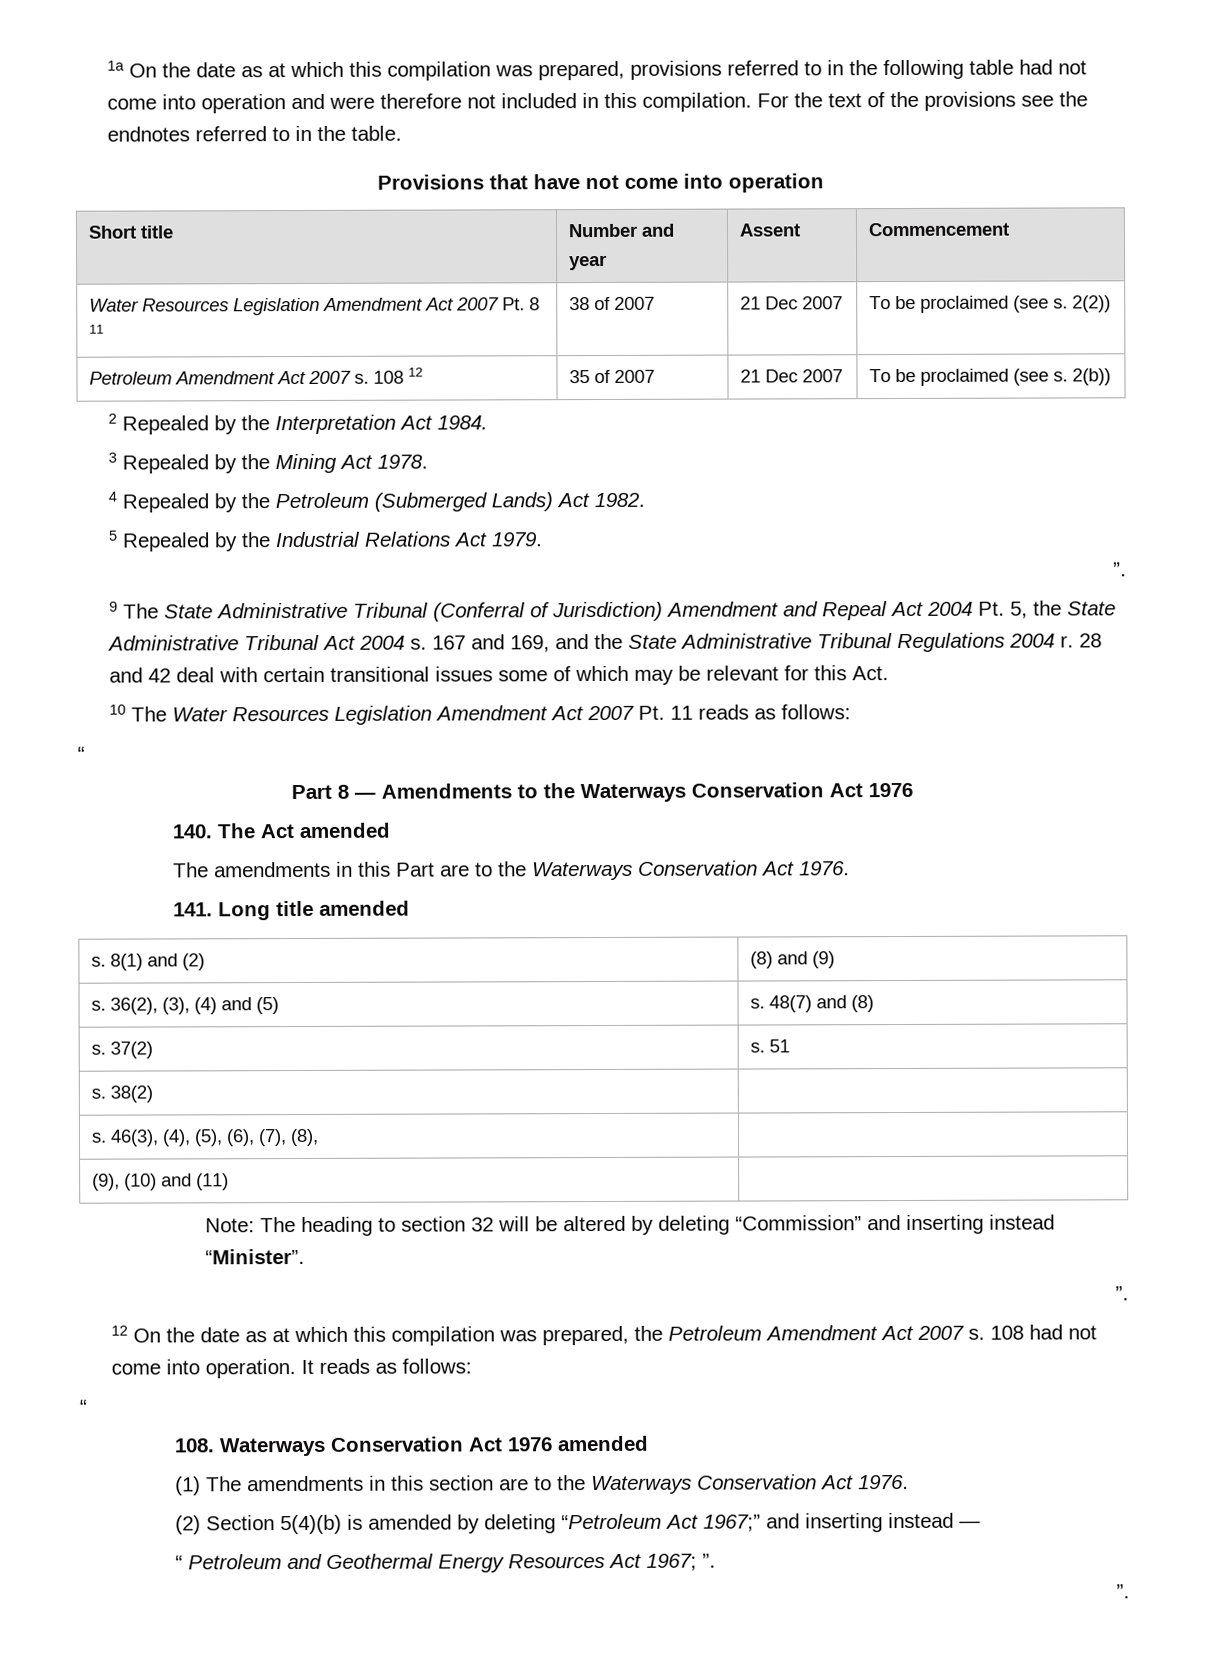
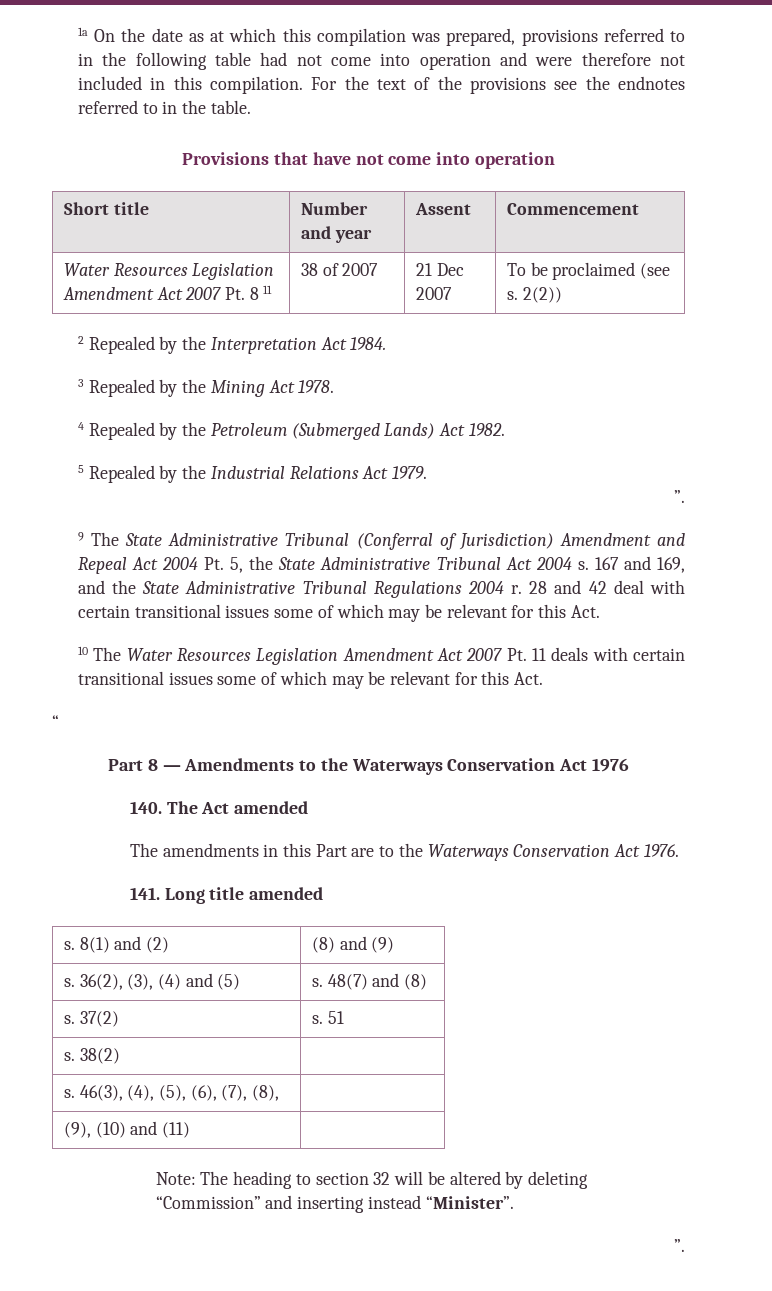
[89,367,424,385] [569,369,656,384] [740,369,844,383] [869,368,1112,386] // Petroleum Amendment Act 2007 s. 108 12 | 35 of 2007 | 21 Dec 2007 | To be proclaimed (see s. 2(b)) -> (562, 295) none
[697,704,851,720] reads as follows: -> [551,647,685,661] [77,671,544,689] deals with certain transitional issues some of which may be relevant for this Act.
[110,1324,1097,1346] [110,1358,472,1379] [79,1399,87,1414] [173,1435,649,1457] [174,1474,909,1496] [174,1512,981,1535] [174,1553,716,1573] [1116,1584,1130,1599] // 12 On the date as at which this compilation was prepared, the Petroleum Amendment Act 2007 s. 108 had not come into operation. It reads as follows: // “ // 108. Waterways Conservation Act 1976 amended // (1) The amendments in this section are to the Waterways Conservation Act 1976. // (2) Section 5(4)(b) is amended by deleting “Petroleum Act 1967;” and inserting instead — // “ Petroleum and Geothermal Energy Resources Act 1967; ”. // ”. -> (685, 1245) none

